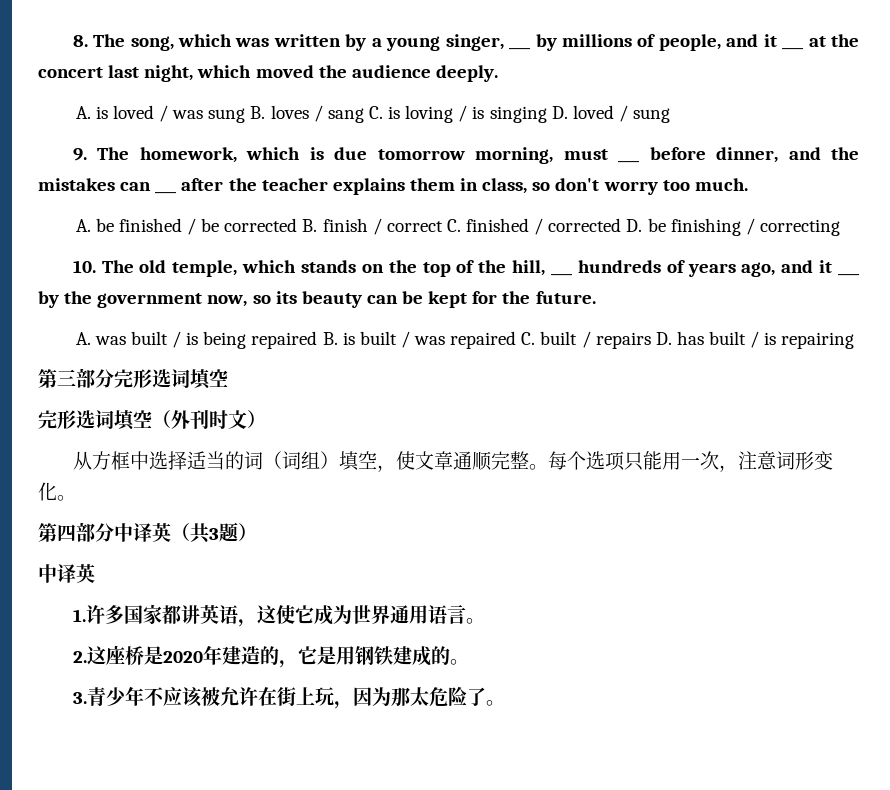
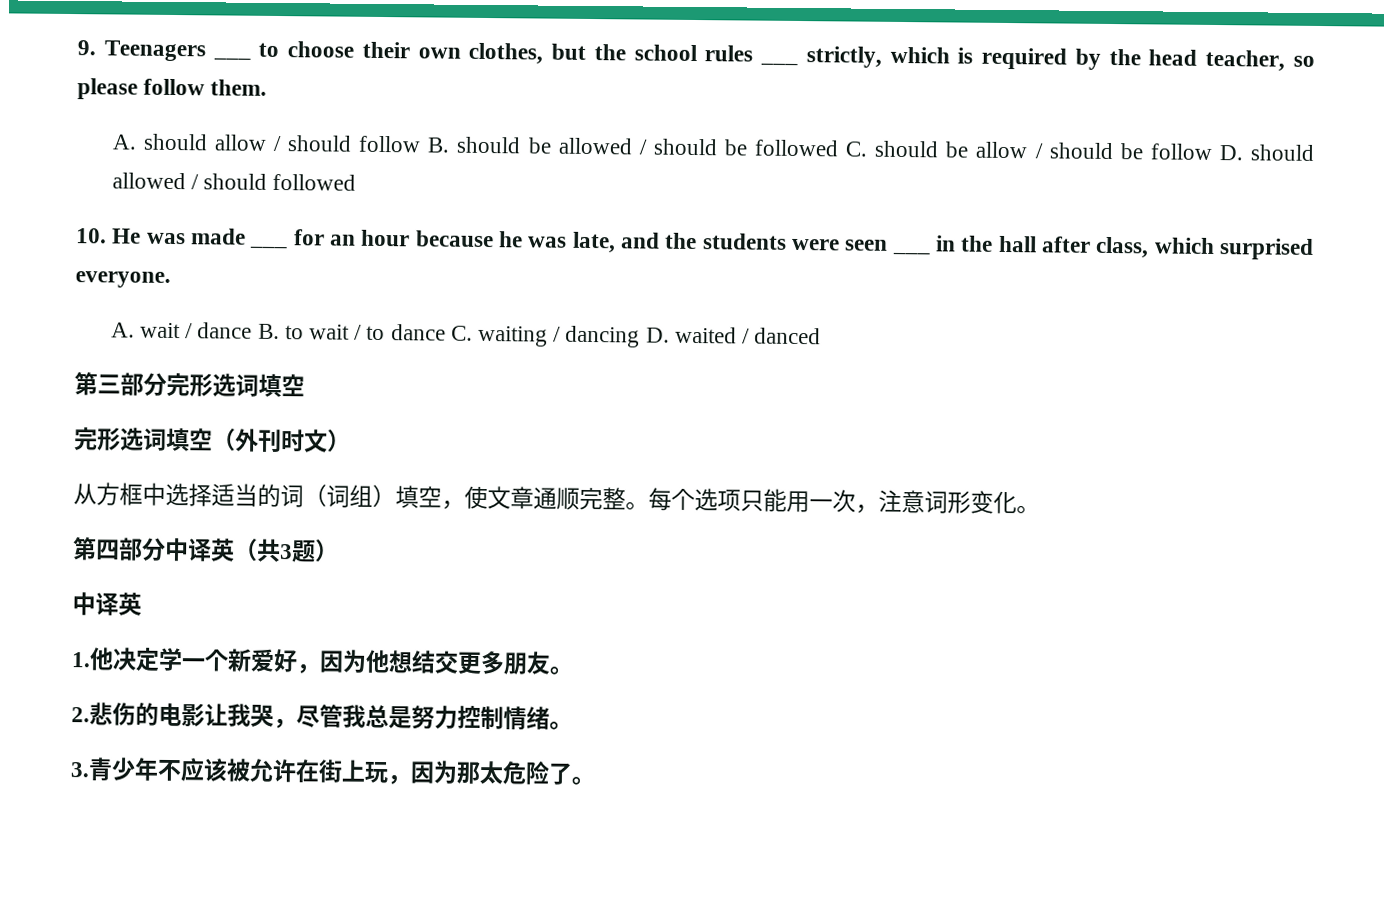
[72,34,777,51] [782,47,805,50] [808,34,859,47] [38,65,498,82] [75,105,671,123] [72,147,608,164] [618,160,641,163] [649,147,860,163] [38,178,152,191] [155,191,178,194] [181,178,748,195] [75,218,840,236] [72,260,573,277] [577,260,833,277] [837,273,860,276] [38,291,596,308] [75,331,855,349] 8. The song, which was written by a young singer, ___ by millions of people, and it ___ at the concert last night, which moved the audience deeply. // A. is loved / was sung B. loves / sang C. is loving / is singing D. loved / sung // 9. The homework, which is due tomorrow morning, must ___ before dinner, and the mistakes can ___ after the teacher explains them in class, so don't worry too much. // A. be finished / be corrected B. finish / correct C. finished / corrected D. be finishing / correcting // 10. The old temple, which stands on the top of the hill, ___ hundreds of years ago, and it ___ by the government now, so its beauty can be kept for the future. // A. was built / is being repaired B. is built / was repaired C. built / repairs D. has built / is repairing -> [77,40,1316,72] [77,78,268,100] [111,133,1315,161] [111,172,357,191] [76,228,1315,260] [75,271,171,288] [110,322,822,348] 9. Teenagers ___ to choose their own clothes, but the school rules ___ strictly, which is required by the head teacher, so please follow them. // A. should allow / should follow B. should be allowed / should be followed C. should be allow / should be follow D. should allowed / should followed // 10. He was made ___ for an hour because he was late, and the students were seen ___ in the hall after class, which surprised everyone. // A. wait / dance B. to wait / to dance C. waiting / dancing D. waited / danced
[85,604,485,627] [72,645,450,668] 许多国家都讲英语，这使它成为世界通用语言。 // 2.这座桥是2020年建造的，它是用钢铁建成的 -> [89,647,573,675] [71,702,550,731] 他决定学一个新爱好，因为他想结交更多朋友。 // 2.悲伤的电影让我哭，尽管我总是努力控制情绪

